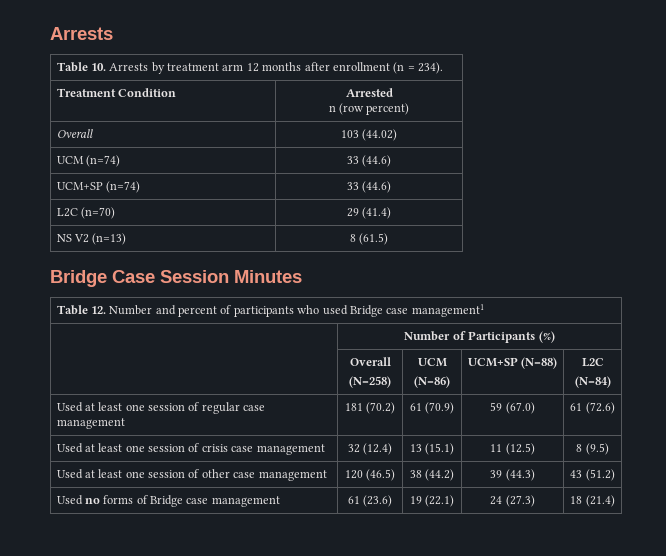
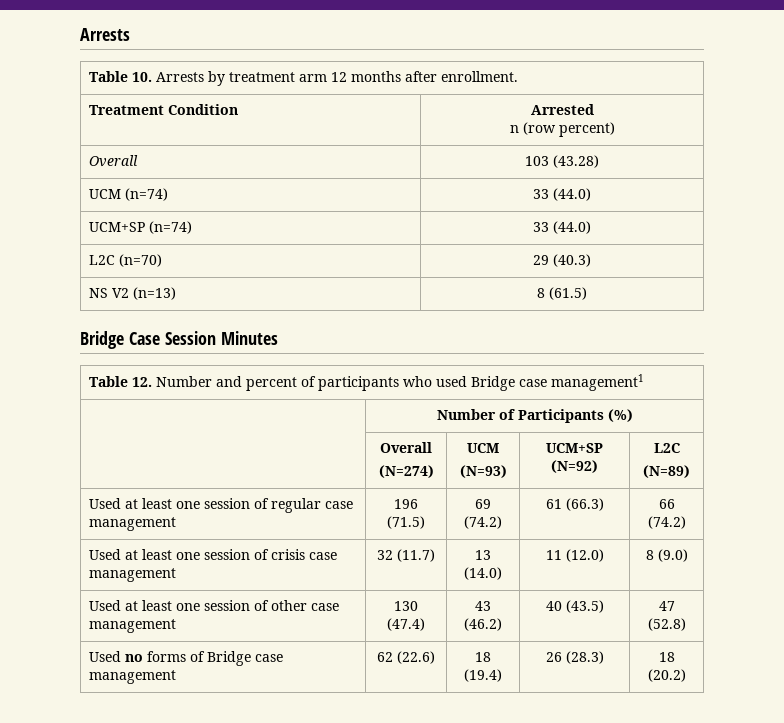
[332,62,444,74] enrollment (n = 234). -> [440,71,518,82] enrollment.
[362,129,398,141] (44.02) -> [553,155,599,168] (43.28)
[362,155,392,167] (44.6) -> [553,188,591,201] (44.0)
[362,181,392,193] (44.6) -> [553,221,591,234] (44.0)
[362,207,392,219] (41.4) -> [553,254,591,267] (40.3)
[349,376,391,388] (N=258) -> [378,465,434,478] (N=274)
[414,376,450,388] [467,357,558,369] (N=86) | UCM+SP (N=88) -> [459,465,507,478] [546,443,603,453] [551,460,598,473] (N=93) | UCM+SP (N=92)
[574,376,611,388] (N=84) -> [643,465,690,478] (N=89)
[344,402,396,414] [409,402,455,414] [490,402,535,414] [570,402,615,414] 181 (70.2) | 61 (70.9) | 59 (67.0) | 61 (72.6) -> [394,499,418,509] [387,516,425,529] [475,499,491,509] [464,516,502,529] [545,498,604,511] [658,499,675,509] [647,516,686,529] 196 (71.5) | 69 (74.2) | 61 (66.3) | 66 (74.2)
[363,443,393,455] (12.4) -> [397,549,435,562] (11.7)
[425,443,455,455] (15.1) -> [464,567,502,580] (14.0)
[505,443,535,455] [576,443,609,455] (12.5) | 8 (9.5) -> [565,549,604,562] [645,549,688,562] (12.0) | 8 (9.0)
[344,469,396,481] [409,469,455,481] [490,469,535,481] [570,469,615,481] 120 (46.5) | 38 (44.2) | 39 (44.3) | 43 (51.2) -> [394,601,418,611] [387,618,425,631] [475,601,491,611] [464,618,502,631] [545,600,604,613] [658,601,675,611] [647,618,686,631] 130 (47.4) | 43 (46.2) | 40 (43.5) | 47 (52.8)
[347,495,393,507] [409,495,455,507] [490,495,535,507] [570,495,615,507] 61 (23.6) | 19 (22.1) | 24 (27.3) | 18 (21.4) -> [377,651,435,664] [475,652,491,662] [464,669,502,682] [545,651,604,664] [658,652,675,662] [647,669,686,682] 62 (22.6) | 18 (19.4) | 26 (28.3) | 18 (20.2)

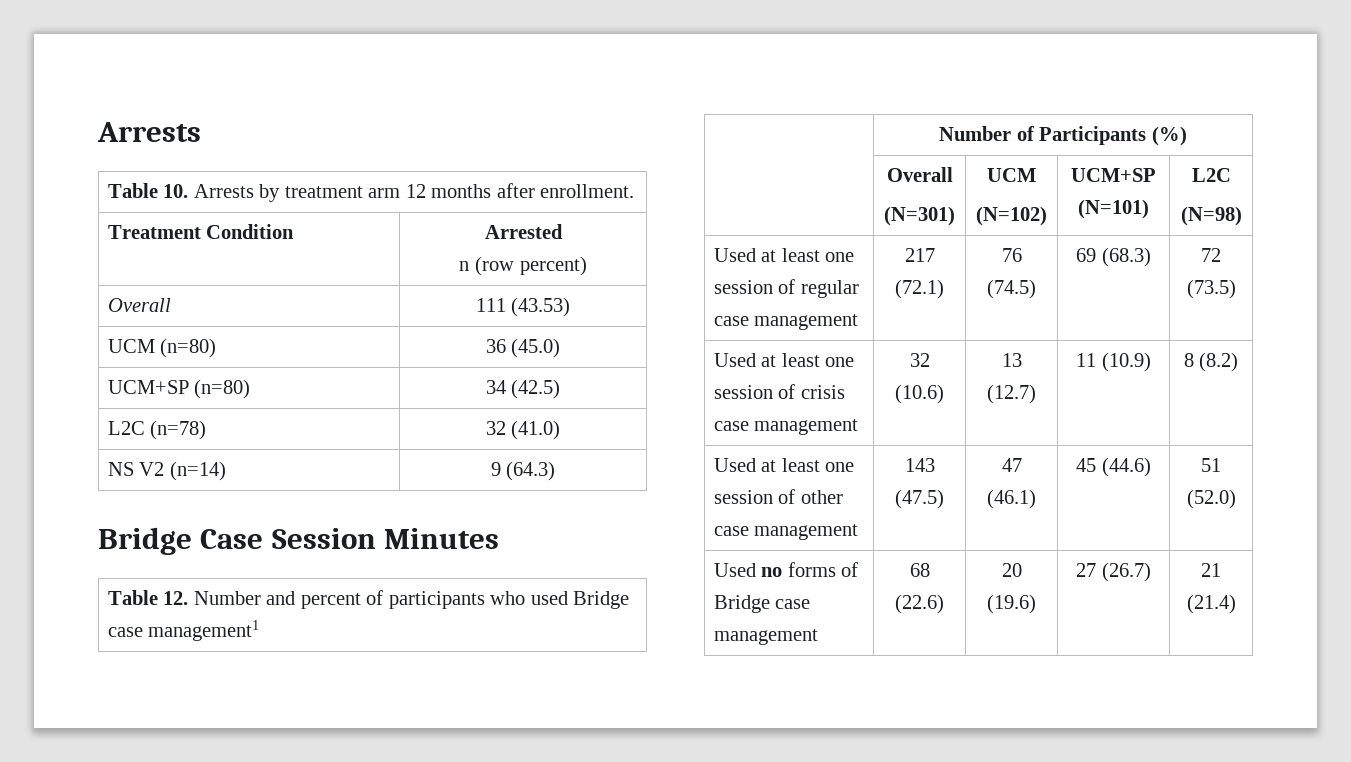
[525,155,599,168] [88,188,168,201] [533,188,591,201] [88,221,192,234] [533,221,591,234] [88,254,162,267] [533,254,591,267] 103 (43.28) // UCM (n=74) | 33 (44.0) // UCM+SP (n=74) | 33 (44.0) // L2C (n=70) | 29 (40.3) -> [475,297,571,317] [107,338,217,358] [485,338,561,358] [107,379,251,399] [485,379,561,399] [107,420,207,440] [485,420,561,440] 111 (43.53) // UCM (n=80) | 36 (45.0) // UCM+SP (n=80) | 34 (42.5) // L2C (n=78) | 32 (41.0)
[132,287,176,300] [537,287,587,300] (n=13) | 8 (61.5) -> [169,461,226,481] [490,461,556,481] (n=14) | 9 (64.3)
[378,465,434,478] (N=274) -> [884,206,955,226] (N=301)
[459,465,507,478] [546,443,603,453] [551,460,598,473] (N=93) | UCM+SP (N=92) -> [976,206,1047,226] [1071,168,1156,182] [1078,199,1149,219] (N=102) | UCM+SP (N=101)
[643,465,690,478] (N=89) -> [1180,206,1242,226] (N=98)
[394,499,418,509] [387,516,425,529] [475,499,491,509] [464,516,502,529] [545,498,604,511] [658,499,675,509] [647,516,686,529] 196 (71.5) | 69 (74.2) | 61 (66.3) | 66 (74.2) -> [904,248,935,262] [895,279,944,299] [1001,248,1022,262] [987,279,1036,299] [1076,247,1151,267] [1201,248,1221,262] [1186,279,1236,299] 217 (72.1) | 76 (74.5) | 69 (68.3) | 72 (73.5)
[397,549,435,562] (11.7) -> [895,384,944,404] (10.6)
[464,567,502,580] (14.0) -> [987,384,1036,404] (12.7)
[565,549,604,562] [645,549,688,562] (12.0) | 8 (9.0) -> [1101,352,1151,372] [1183,352,1239,372] (10.9) | 8 (8.2)
[394,601,418,611] [387,618,425,631] [475,601,491,611] [464,618,502,631] [545,600,604,613] [658,601,675,611] [647,618,686,631] 130 (47.4) | 43 (46.2) | 40 (43.5) | 47 (52.8) -> [904,458,935,472] [895,489,944,509] [1001,458,1022,472] [987,489,1036,509] [1076,457,1151,477] [1201,458,1221,472] [1186,489,1236,509] 143 (47.5) | 47 (46.1) | 45 (44.6) | 51 (52.0)
[377,652,393,662] 62 -> [909,563,930,577] 68
[475,652,491,662] [464,669,502,682] [545,651,604,664] [658,652,675,662] [647,669,686,682] 18 (19.4) | 26 (28.3) | 18 (20.2) -> [1001,563,1022,577] [987,594,1036,614] [1076,562,1151,582] [1201,563,1221,577] [1186,594,1236,614] 20 (19.6) | 27 (26.7) | 21 (21.4)

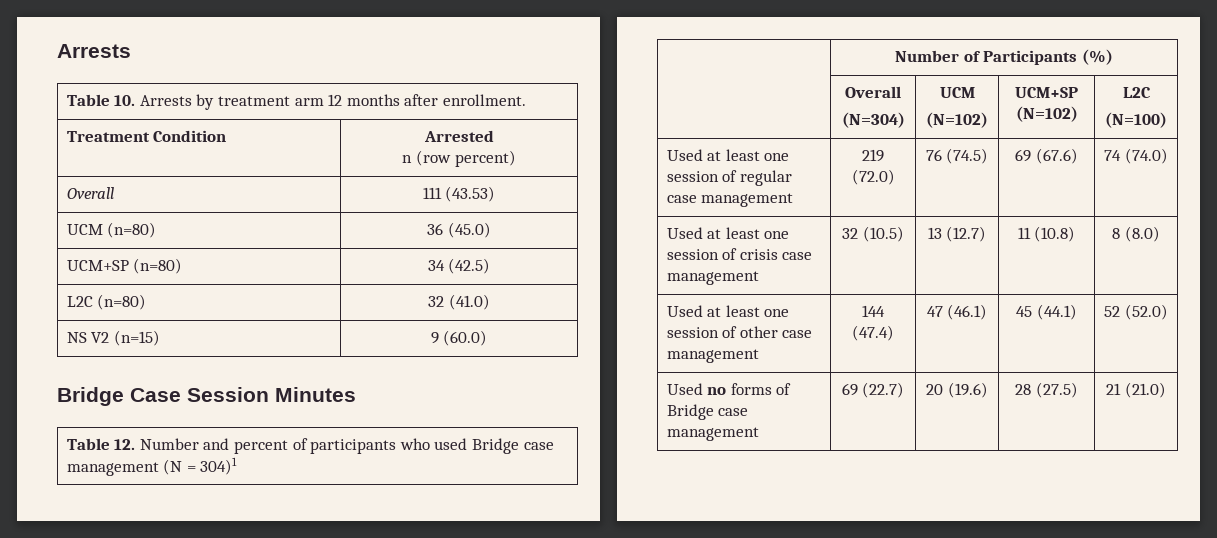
[150,420,207,440] (n=78) -> [97,294,147,310] (n=80)
[169,461,226,481] (n=14) -> [113,330,160,346] (n=15)
[506,461,556,481] (64.3) -> [443,330,488,346] (60.0)
[148,620,260,641] management1 -> [66,457,238,476] management (N = 304)1
[884,206,955,226] (N=301) -> [841,112,905,128] (N=304)
[1078,199,1149,219] (N=101) -> [1015,106,1078,122] (N=102)
[1180,206,1242,226] (N=98) -> [1105,112,1167,128] (N=100)
[904,248,935,262] [895,279,944,299] 217 (72.1) -> [862,149,884,162] [851,169,895,185] 219 (72.0)
[1101,247,1151,267] [1201,248,1221,262] [1186,279,1236,299] (68.3) | 72 (73.5) -> [1035,148,1078,164] [1104,148,1168,164] (67.6) | 74 (74.0)
[895,384,944,404] (10.6) -> [862,226,904,242] (10.5)
[1101,352,1151,372] (10.9) -> [1034,226,1076,242] (10.8)
[1199,352,1239,372] (8.2) -> [1124,226,1160,242] (8.0)
[904,458,935,472] [895,489,944,509] 143 (47.5) -> [862,305,885,317] [852,325,894,341] 144 (47.4)
[1101,457,1151,477] [1201,458,1221,472] (44.6) | 51 -> [1036,304,1077,320] [1104,306,1121,317] (44.1) | 52
[909,563,930,577] [895,594,944,614] 68 (22.6) -> [841,382,905,398] 69 (22.7)
[1076,562,1151,582] 27 (26.7) -> [1015,382,1078,398] 28 (27.5)
[1186,594,1236,614] (21.4) -> [1124,382,1166,398] (21.0)

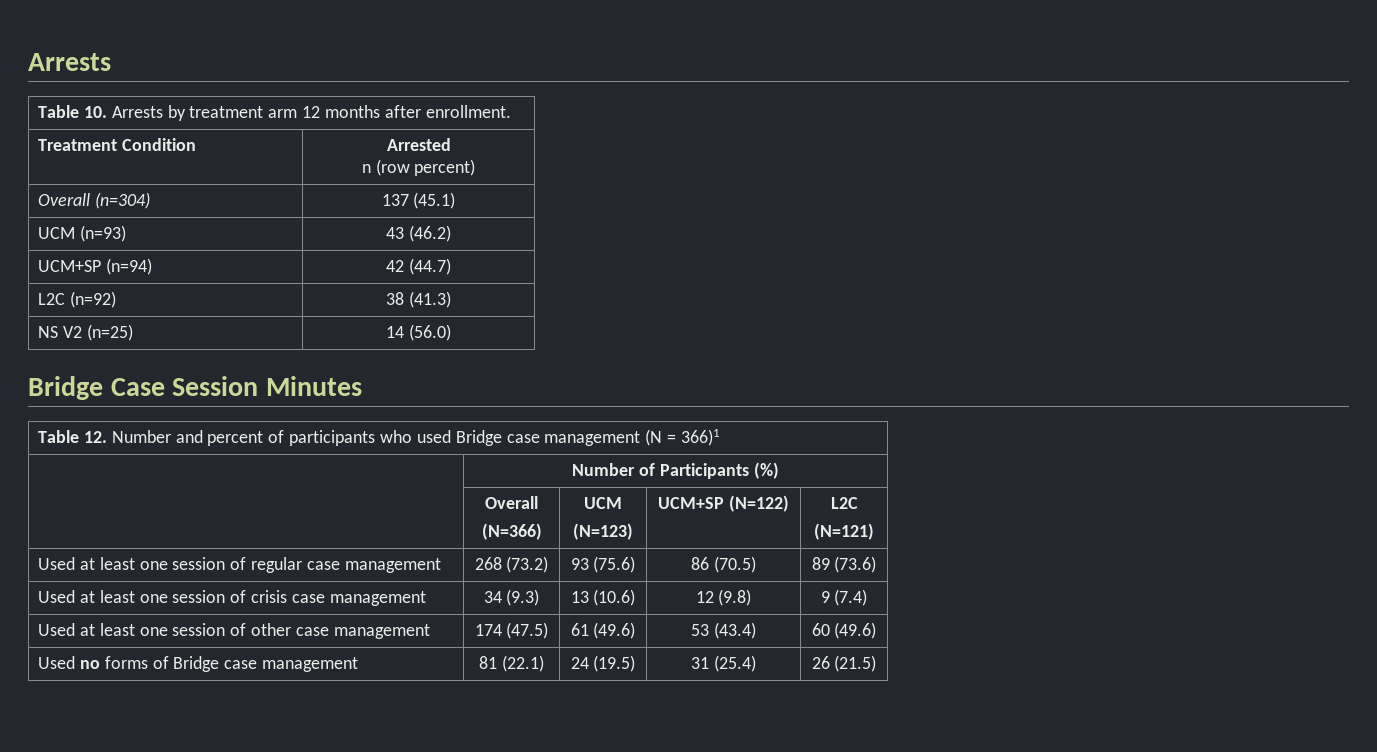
[422,186,496,202] [66,222,157,238] [427,222,491,238] [66,258,183,274] [427,258,491,274] [66,294,147,310] [428,294,490,310] | 111 (43.53) // UCM (n=80) | 36 (45.0) // UCM+SP (n=80) | 34 (42.5) // L2C (n=80) | 32 (41.0) -> [94,192,150,209] [381,192,456,209] [37,225,126,242] [386,225,451,242] [37,258,152,275] [386,258,451,275] [37,291,116,308] [386,291,451,308] (n=304) | 137 (45.1) // UCM (n=93) | 43 (46.2) // UCM+SP (n=94) | 42 (44.7) // L2C (n=92) | 38 (41.3)
[113,330,160,346] [430,330,488,346] (n=15) | 9 (60.0) -> [86,324,133,341] [386,324,451,341] (n=25) | 14 (56.0)
[200,457,238,475] 304)1 -> [681,429,721,446] 366)1
[841,112,905,128] (N=304) -> [481,523,542,540] (N=366)
[926,112,988,128] [1015,87,1078,98] [1015,106,1078,122] (N=102) | UCM+SP (N=102) -> [573,523,633,540] [658,495,789,512] (N=123) | UCM+SP (N=122)
[1105,112,1167,128] (N=100) -> [814,523,874,540] (N=121)
[862,149,884,162] [851,169,895,185] [925,148,989,164] [1015,148,1078,164] [1104,148,1168,164] 219 (72.0) | 76 (74.5) | 69 (67.6) | 74 (74.0) -> [474,556,549,573] [570,556,636,573] [691,556,756,573] [811,556,877,573] 268 (73.2) | 93 (75.6) | 86 (70.5) | 89 (73.6)
[842,226,904,242] 32 (10.5) -> [483,589,540,606] 34 (9.3)
[946,226,987,242] [1017,226,1076,242] [1112,226,1160,242] (12.7) | 11 (10.8) | 8 (8.0) -> [593,589,636,606] [695,589,752,606] [820,589,868,606] (10.6) | 12 (9.8) | 9 (7.4)
[862,305,885,317] [852,325,894,341] [926,304,988,320] [1016,304,1077,320] [1104,304,1168,320] 144 (47.4) | 47 (46.1) | 45 (44.1) | 52 (52.0) -> [474,622,549,639] [570,622,636,639] [691,622,756,639] [811,622,877,639] 174 (47.5) | 61 (49.6) | 53 (43.4) | 60 (49.6)
[841,382,905,398] [926,382,988,398] [1015,382,1078,398] [1106,382,1166,398] 69 (22.7) | 20 (19.6) | 28 (27.5) | 21 (21.0) -> [479,655,544,672] [570,655,636,672] [691,655,756,672] [811,655,877,672] 81 (22.1) | 24 (19.5) | 31 (25.4) | 26 (21.5)

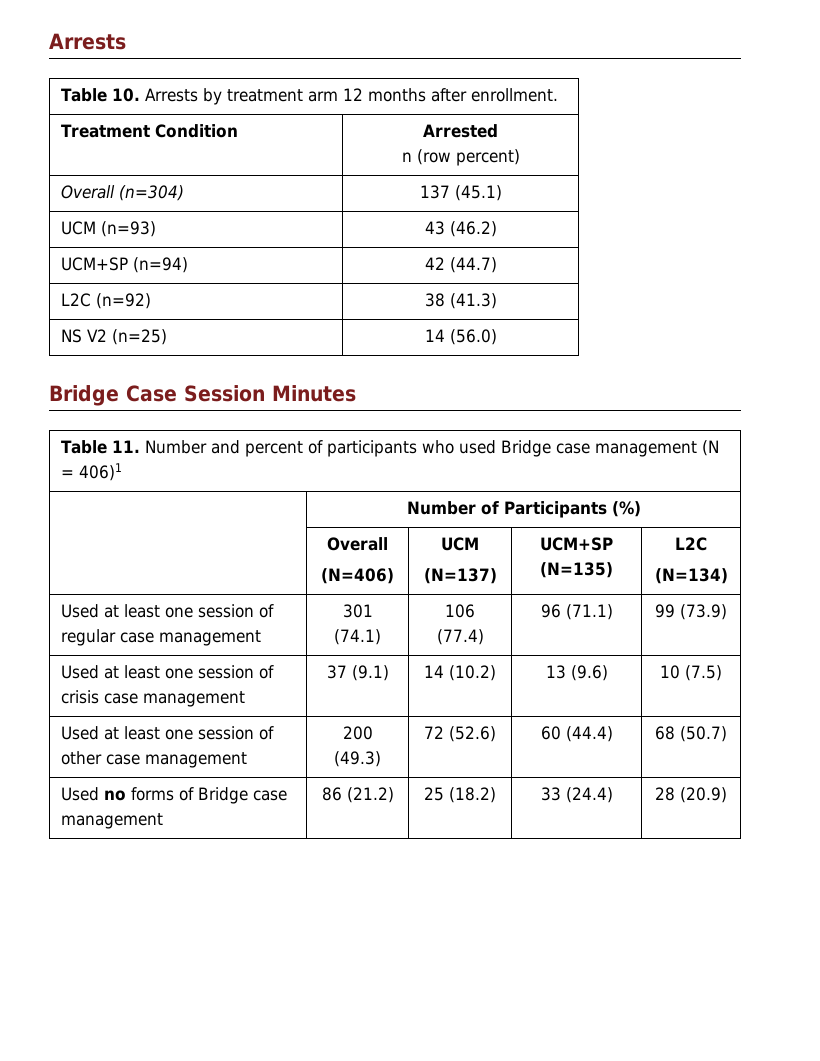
[83,431,107,443] 12. -> [112,440,141,453] 11.
[681,429,721,446] 366)1 -> [79,463,123,481] 406)1
[481,523,542,540] (N=366) -> [320,568,394,584] (N=406)
[573,523,633,540] [658,495,789,512] (N=123) | UCM+SP (N=122) -> [423,568,497,584] [540,537,613,551] [540,562,613,578] (N=137) | UCM+SP (N=135)
[814,523,874,540] (N=121) -> [654,568,728,584] (N=134)
[474,556,549,573] [570,556,636,573] [691,556,756,573] [811,556,877,573] 268 (73.2) | 93 (75.6) | 86 (70.5) | 89 (73.6) -> [342,604,373,618] [333,629,381,645] [444,604,475,618] [436,629,484,645] [540,604,613,620] [655,604,727,620] 301 (74.1) | 106 (77.4) | 96 (71.1) | 99 (73.9)
[483,589,540,606] [570,589,636,606] [695,589,752,606] [820,589,868,606] 34 (9.3) | 13 (10.6) | 12 (9.8) | 9 (7.4) -> [326,665,389,681] [423,665,496,681] [545,665,608,681] [660,665,722,681] 37 (9.1) | 14 (10.2) | 13 (9.6) | 10 (7.5)
[474,622,549,639] [570,622,636,639] [691,622,756,639] [811,622,877,639] 174 (47.5) | 61 (49.6) | 53 (43.4) | 60 (49.6) -> [342,726,373,740] [333,751,381,767] [423,726,496,742] [540,726,613,742] [655,726,727,742] 200 (49.3) | 72 (52.6) | 60 (44.4) | 68 (50.7)
[479,655,544,672] [570,655,636,672] [691,655,756,672] [811,655,877,672] 81 (22.1) | 24 (19.5) | 31 (25.4) | 26 (21.5) -> [321,787,394,803] [423,787,496,803] [540,787,613,803] [655,787,727,803] 86 (21.2) | 25 (18.2) | 33 (24.4) | 28 (20.9)

